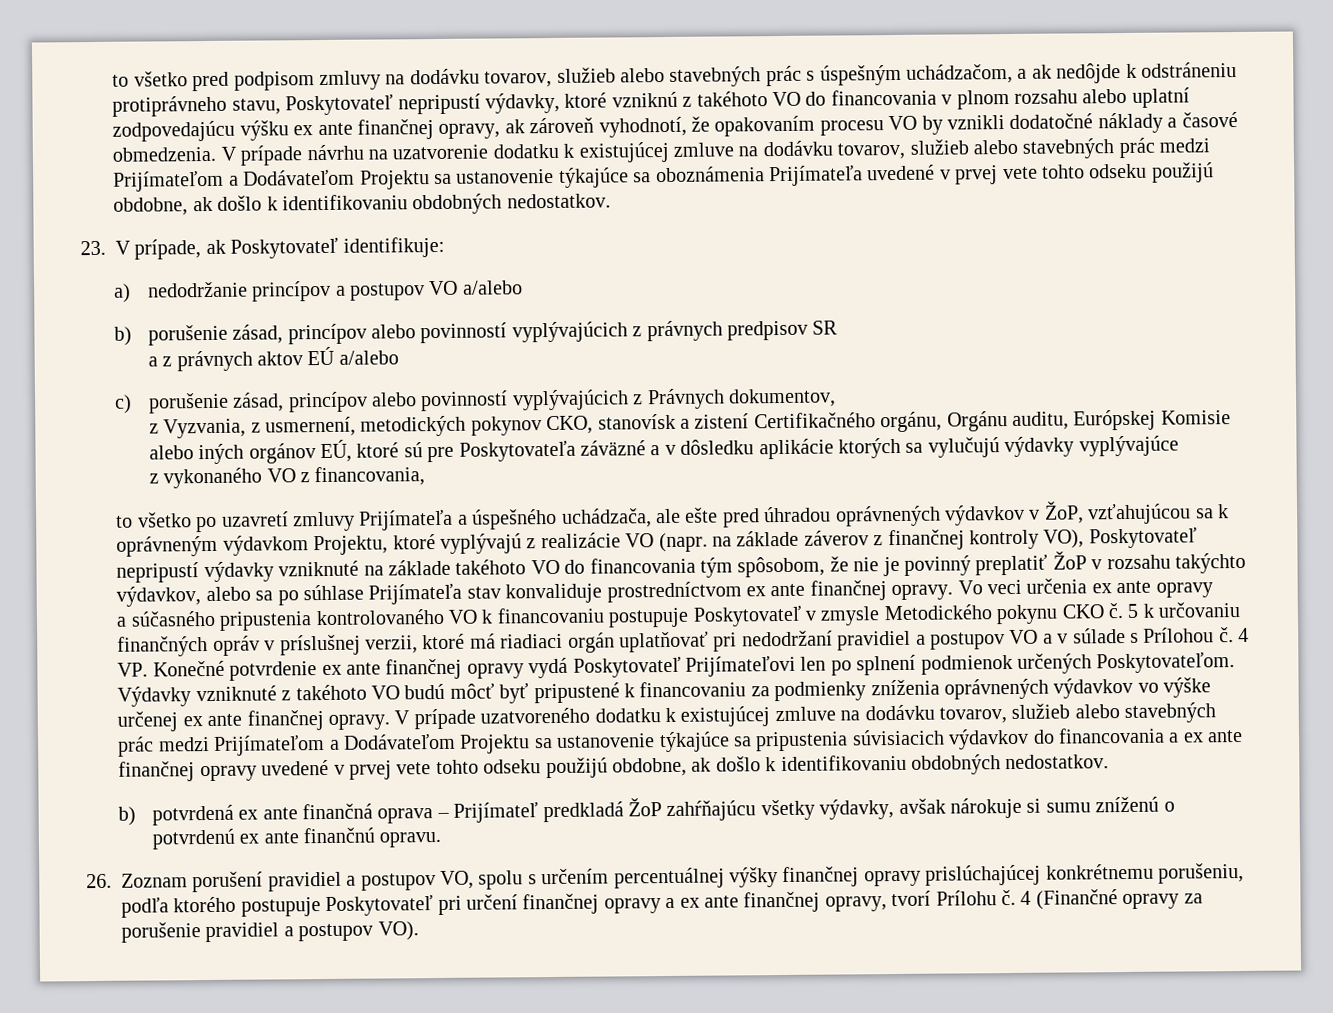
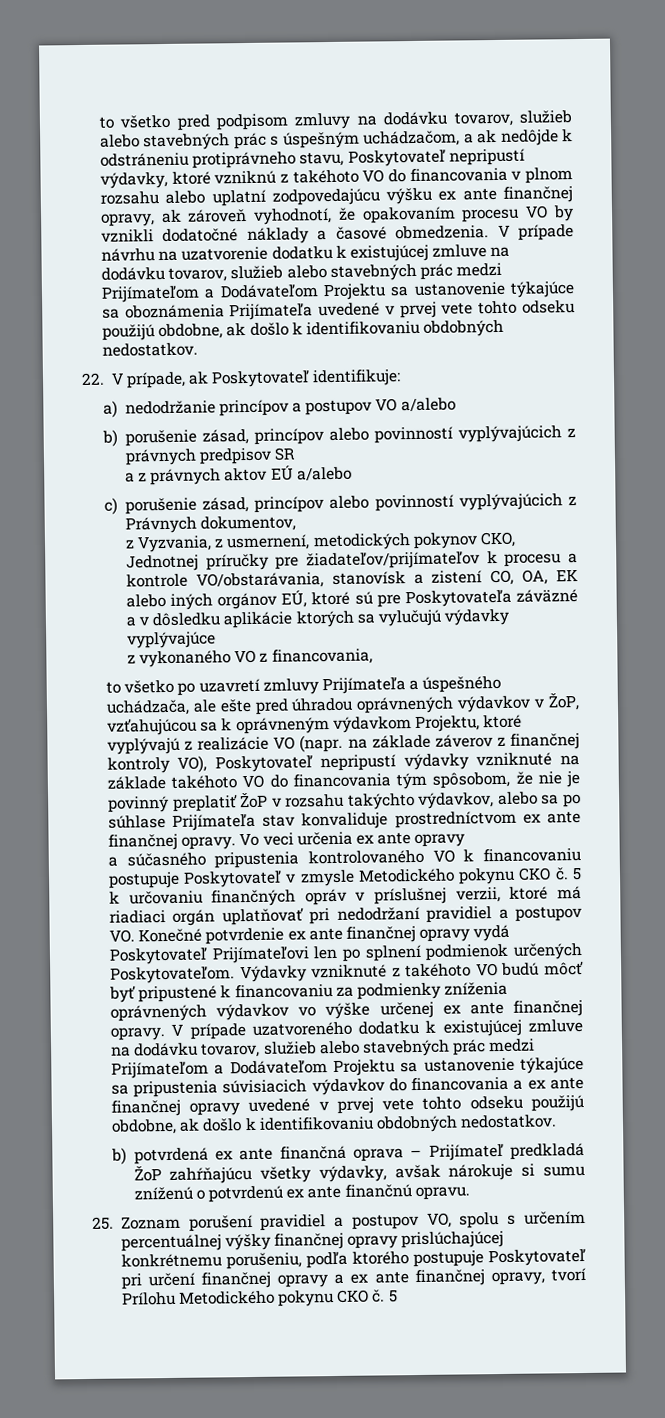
[80,240,106,256] 23. -> [81,372,105,385] 22.
[597,409,1231,433] stanovísk a zistení Certifikačného orgánu, Orgánu auditu, Európskej Komisie -> [125,551,578,572] [125,569,579,589] Jednotnej príručky pre žiadateľov/prijímateľov k procesu a kontrole VO/obstarávania, stanovísk a zistení CO, OA, EK
[1009,627,1250,645] [117,662,149,677] VO a v súlade s Prílohou č. 4 VP. -> [108,929,135,943] VO.
[86,873,112,889] 26. -> [92,1216,114,1230] 25.
[1000,889,1203,910] [121,921,419,943] č. 4 (Finančné opravy za porušenie pravidiel a postupov VO). -> [178,1289,398,1307] Metodického pokynu CKO č. 5

